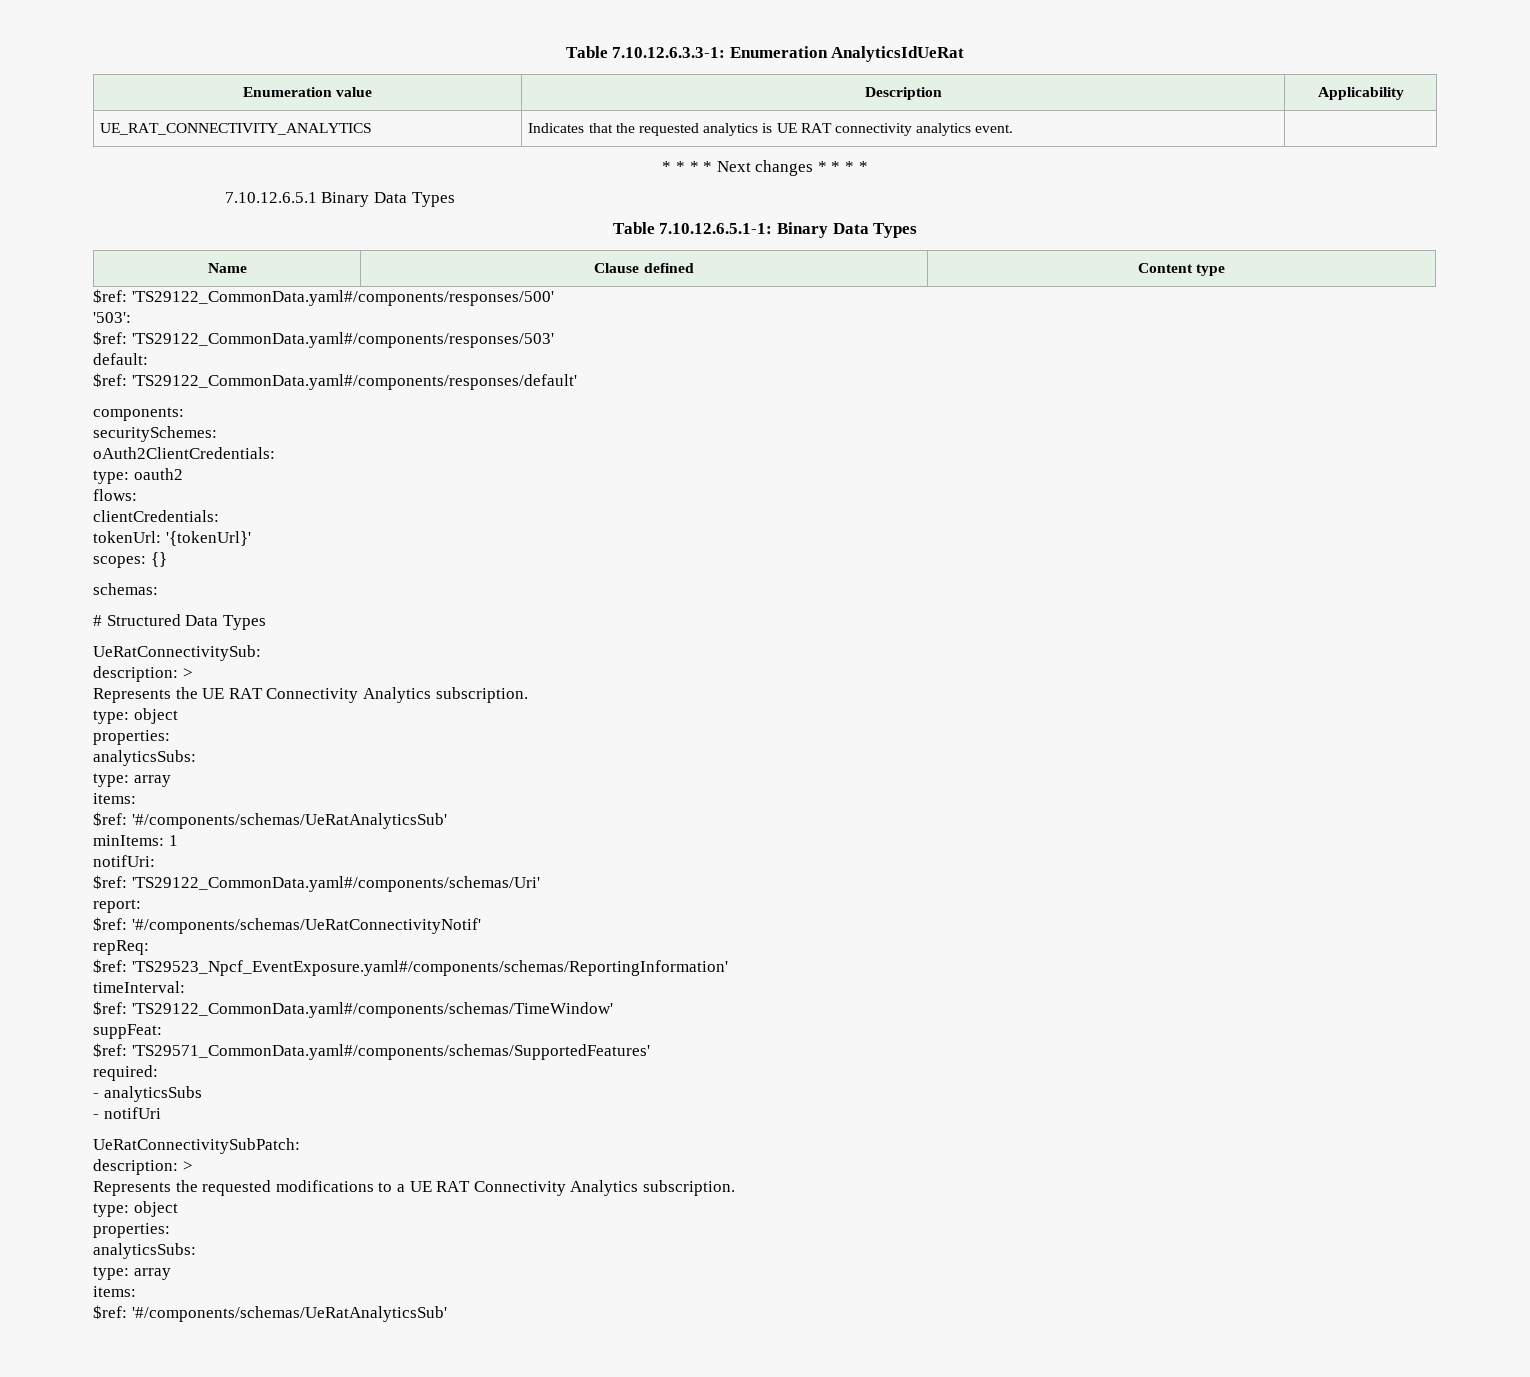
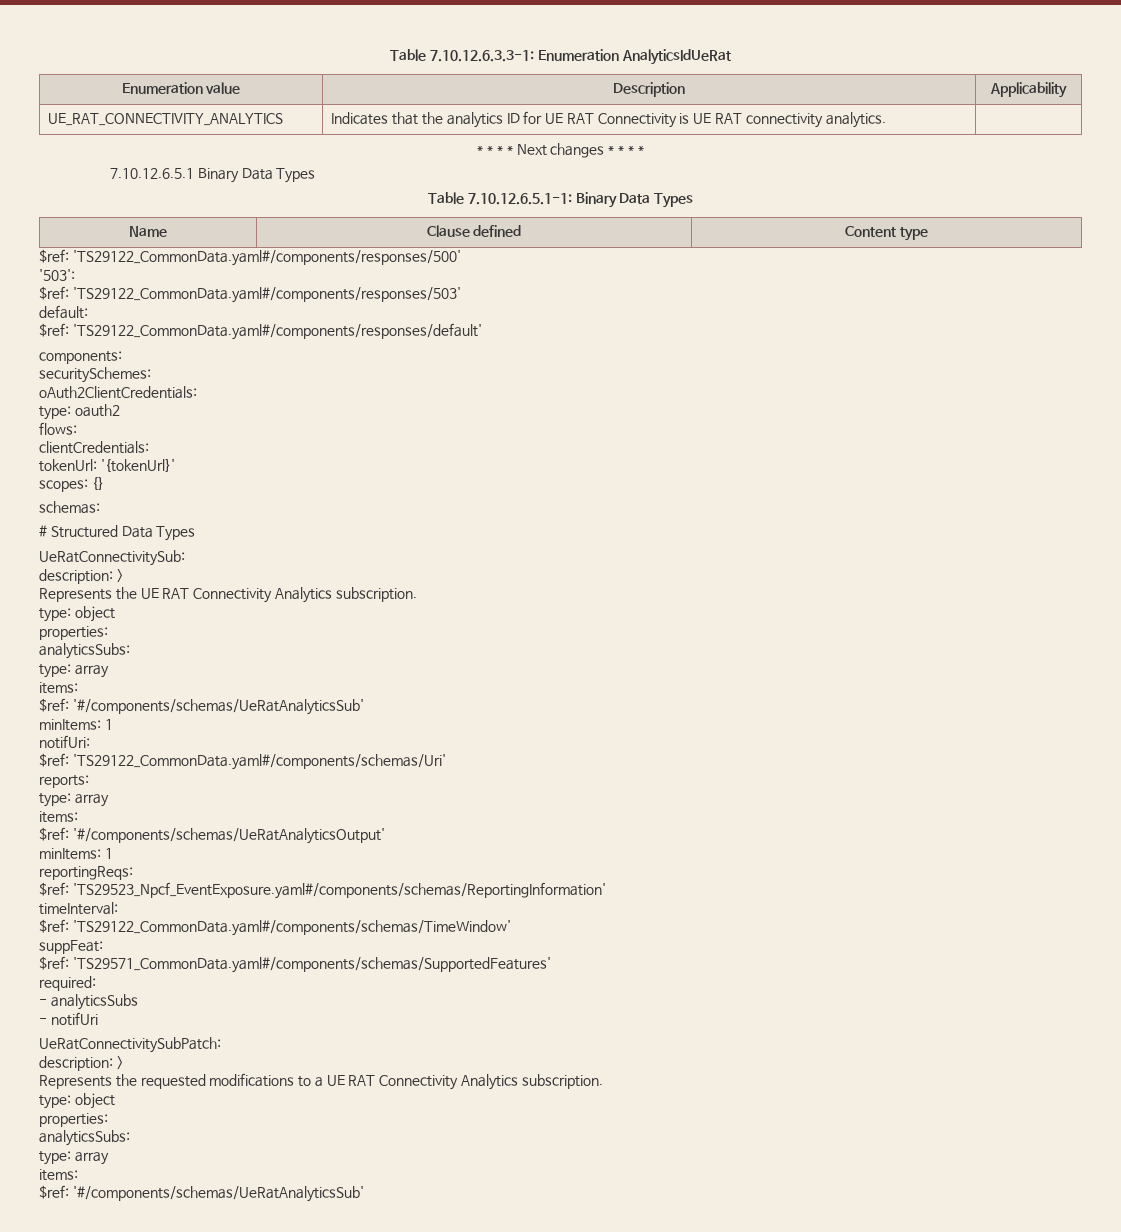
[638,123,759,136] requested analytics -> [446,111,677,128] analytics ID for UE RAT Connectivity
[916,123,1014,136] analytics event. -> [825,112,886,128] analytics.
[93,899,141,913] [93,917,481,934] [93,940,149,955] report: // $ref: '#/components/schemas/UeRatConnectivityNotif' // repReq: -> [39,775,89,788] [39,793,109,807] [39,811,78,823] [39,827,385,844] [39,848,113,860] [39,866,133,880] reports: // type: array // items: // $ref: '#/components/schemas/UeRatAnalyticsOutput' // minItems: 1 // reportingReqs:

